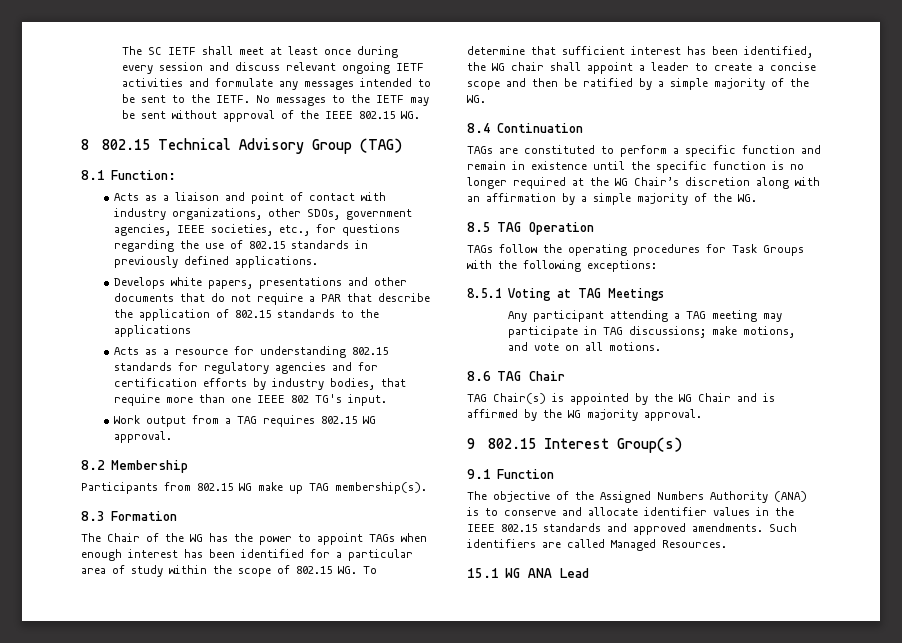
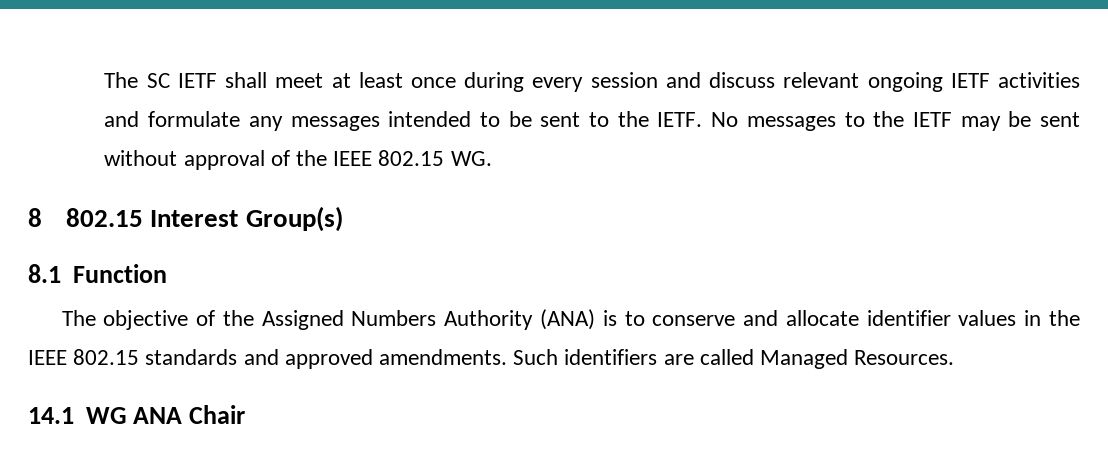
[157,138,402,154] [81,170,176,180] [114,192,387,204] [114,208,413,220] [114,224,401,236] [114,240,369,252] [114,256,319,268] [114,277,408,289] [114,293,431,305] [114,309,380,321] [114,325,192,337] [114,346,389,358] [114,362,379,374] [114,378,407,390] [114,394,388,406] [114,415,377,427] [114,431,173,443] [81,460,188,473] [81,482,427,494] [81,511,177,521] [81,533,427,545] [81,549,413,561] [81,565,377,577] [467,46,813,58] [467,62,816,74] [467,78,809,90] [467,95,486,103] [467,123,583,133] [467,145,821,157] [467,161,804,173] [467,177,820,189] [467,193,757,205] [467,222,594,235] [467,244,804,256] [467,260,657,272] [467,288,664,301] [508,310,783,322] [508,326,796,338] [508,342,662,351] [467,371,565,381] [467,393,775,405] [467,409,702,421] [467,438,536,449] Technical Advisory Group (TAG) // 8.1 Function: // Acts as a liaison and point of contact with industry organizations, other SDOs, government agencies, IEEE societies, etc., for questions regarding the use of 802.15 standards in previously defined applications. // Develops white papers, presentations and other documents that do not require a PAR that describe the application of 802.15 standards to the applications // Acts as a resource for understanding 802.15 standards for regulatory agencies and for certification efforts by industry bodies, that require more than one IEEE 802 TG's input. // Work output from a TAG requires 802.15 WG approval. // 8.2 Membership // Participants from 802.15 WG make up TAG membership(s). // 8.3 Formation // The Chair of the WG has the power to appoint TAGs when enough interest has been identified for a particular area of study within the scope of 802.15 WG. To determine that sufficient interest has been identified, the WG chair shall appoint a leader to create a concise scope and then be ratified by a simple majority of the WG. // 8.4 Continuation // TAGs are constituted to perform a specific function and remain in existence until the specific function is no longer required at the WG Chair’s discretion along with an affirmation by a simple majority of the WG. // 8.5 TAG Operation // TAGs follow the operating procedures for Task Groups with the following exceptions: // 8.5.1 Voting at TAG Meetings // Any participant attending a TAG meeting may participate in TAG discussions; make motions, and vote on all motions. // 8.6 TAG Chair // TAG Chair(s) is appointed by the WG Chair and is affirmed by the WG majority approval. // 9 802.15 -> (144, 217) none
[467,469,491,479] 9.1 -> [28,264,61,283] 8.1
[467,568,499,578] 15.1 -> [28,407,74,424] 14.1
[559,568,589,578] Lead -> [189,405,246,424] Chair

